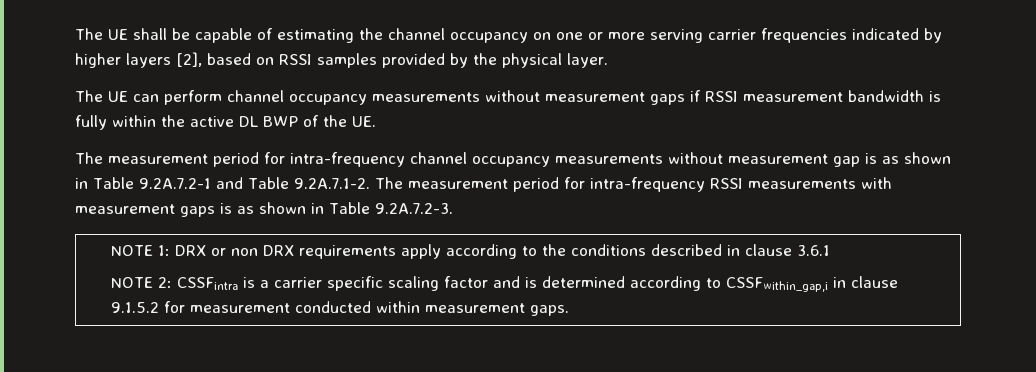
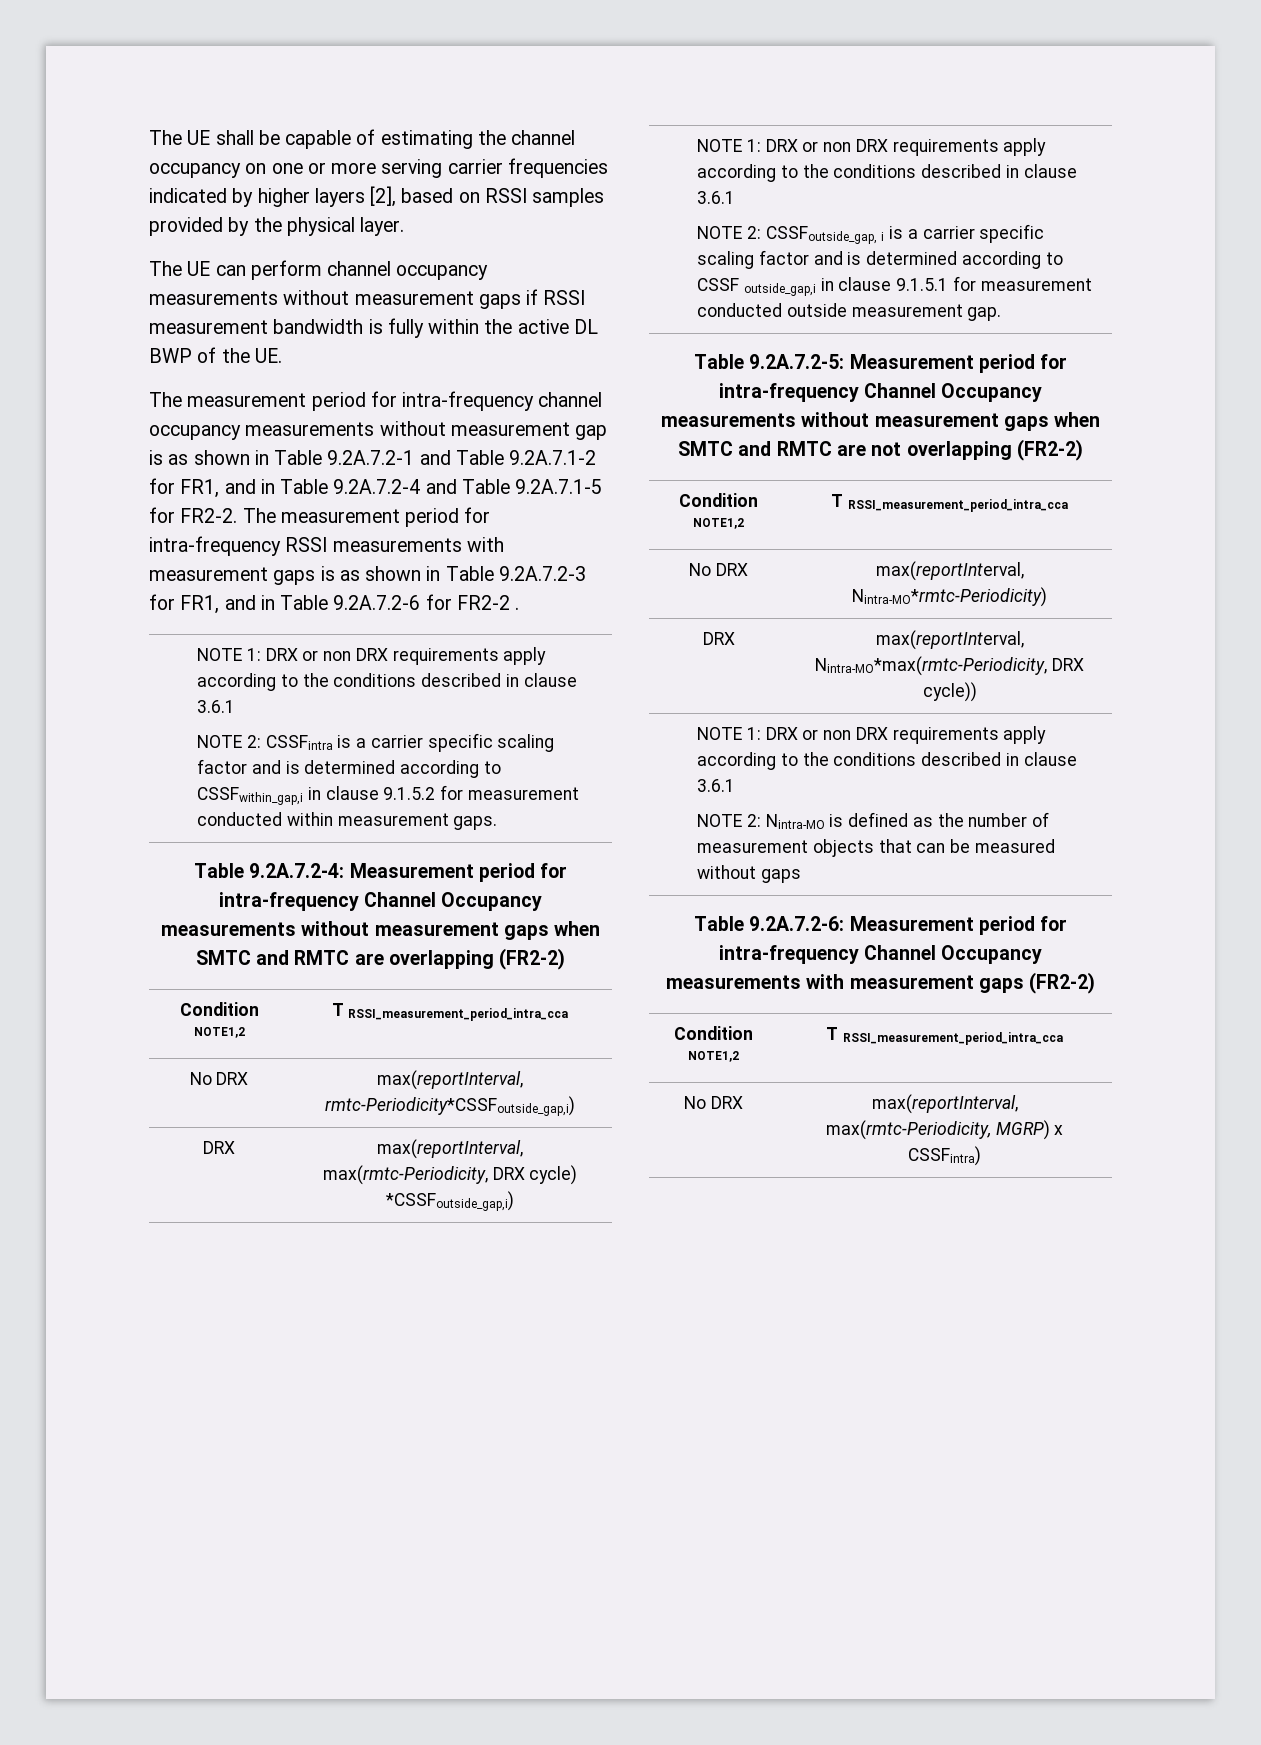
[293,178,370,189] 9.2A.7.1-2. -> [509,450,597,465] [149,478,603,498] [149,507,238,523] 9.2A.7.1-2 for FR1, and in Table 9.2A.7.2-4 and Table 9.2A.7.1-5 for FR2-2.
[374,203,453,214] 9.2A.7.2-3. -> [498,566,586,581] [149,594,520,614] 9.2A.7.2-3 for FR1, and in Table 9.2A.7.2-6 for FR2-2 .
(570, 310) none -> [193,863,568,882] [218,892,543,911] [160,921,601,940] [195,948,566,970] [179,1002,259,1016] [193,1027,245,1038] [331,1003,569,1021] [189,1072,249,1085] [377,1070,523,1090] [325,1096,575,1116] [203,1141,235,1154] [377,1139,523,1159] [322,1165,578,1185] [386,1191,514,1211] [697,138,1047,156] [697,164,1077,182] [697,191,736,204] [697,224,1045,244] [697,250,1063,269] [697,276,1092,296] [697,303,1002,321] [693,354,1068,373] [718,383,1043,402] [660,412,1101,431] [678,439,1083,461] [679,493,758,507] [693,518,744,529] [831,494,1068,512] [689,563,748,576] [875,561,1024,581] [852,587,1047,607] [702,632,735,645] [875,630,1024,650] [815,656,1084,676] [922,682,977,702] [697,726,1047,744] [697,752,1077,770] [697,779,736,792] [697,812,1049,829] [697,839,1055,857] [697,865,801,883] [693,916,1068,935] [718,945,1043,964] [665,972,1096,994] [674,1026,753,1040] [688,1051,739,1062] [826,1027,1063,1045] [684,1096,743,1109] [871,1094,1018,1114] [825,1120,1064,1140] [908,1146,981,1166] // Table 9.2A.7.2-4: Measurement period for intra-frequency Channel Occupancy measurements without measurement gaps when SMTC and RMTC are overlapping (FR2-2) // Condition NOTE1,2 | T RSSI_measurement_period_intra_cca // No DRX | max(reportInterval, rmtc-Periodicity*CSSFoutside_gap,i) // DRX | max(reportInterval, max(rmtc-Periodicity, DRX cycle) *CSSFoutside_gap,i) // NOTE 1: DRX or non DRX requirements apply according to the conditions described in clause 3.6.1 // NOTE 2: CSSFoutside_gap, i is a carrier specific scaling factor and is determined according to CSSF outside_gap,i in clause 9.1.5.1 for measurement conducted outside measurement gap. // Table 9.2A.7.2-5: Measurement period for intra-frequency Channel Occupancy measurements without measurement gaps when SMTC and RMTC are not overlapping (FR2-2) // Condition NOTE1,2 | T RSSI_measurement_period_intra_cca // No DRX | max(reportInterval, Nintra-MO*rmtc-Periodicity) // DRX | max(reportInterval, Nintra-MO*max(rmtc-Periodicity, DRX cycle)) // NOTE 1: DRX or non DRX requirements apply according to the conditions described in clause 3.6.1 // NOTE 2: Nintra-MO is defined as the number of measurement objects that can be measured without gaps // Table 9.2A.7.2-6: Measurement period for intra-frequency Channel Occupancy measurements with measurement gaps (FR2-2) // Condition NOTE1,2 | T RSSI_measurement_period_intra_cca // No DRX | max(reportInterval, max(rmtc-Periodicity, MGRP) x CSSFintra)

